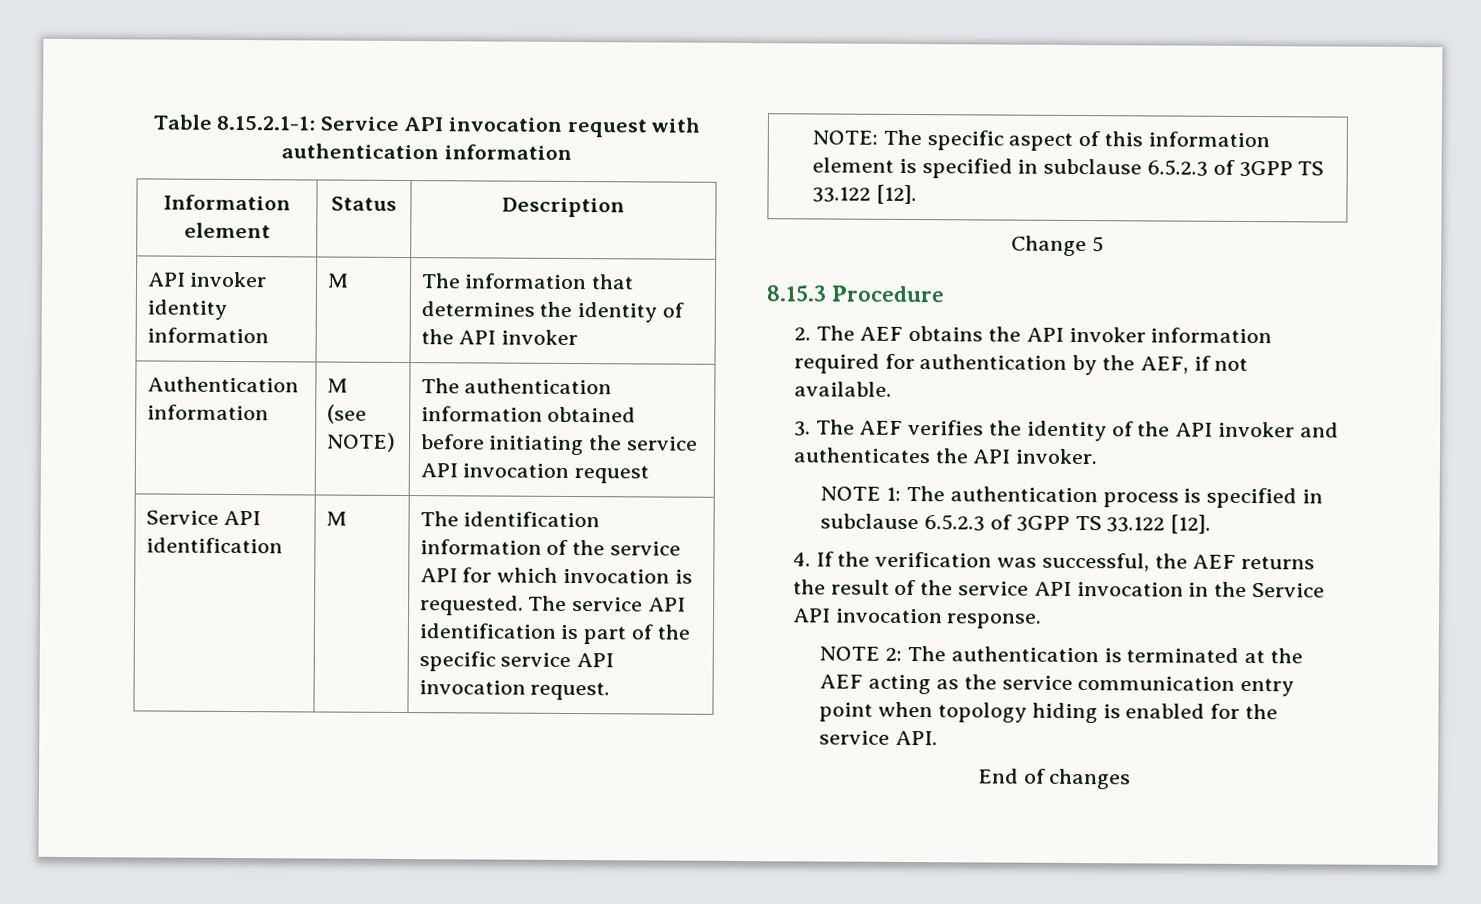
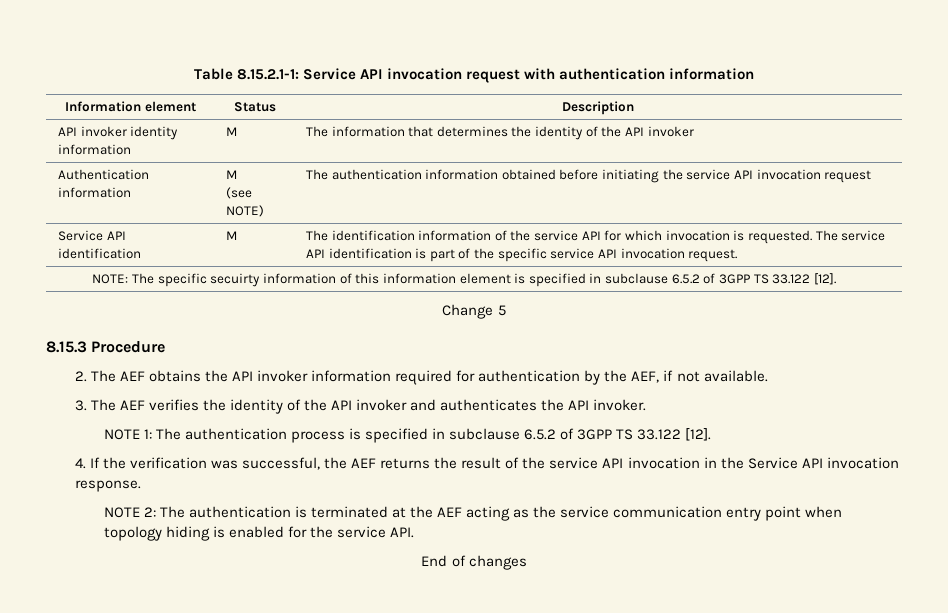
[1008,132,1074,151] aspect -> [210,273,336,287] secuirty information
[1146,159,1208,177] 6.5.2.3 -> [671,274,700,284] 6.5.2
[924,514,986,532] 6.5.2.3 -> [523,429,556,440] 6.5.2

